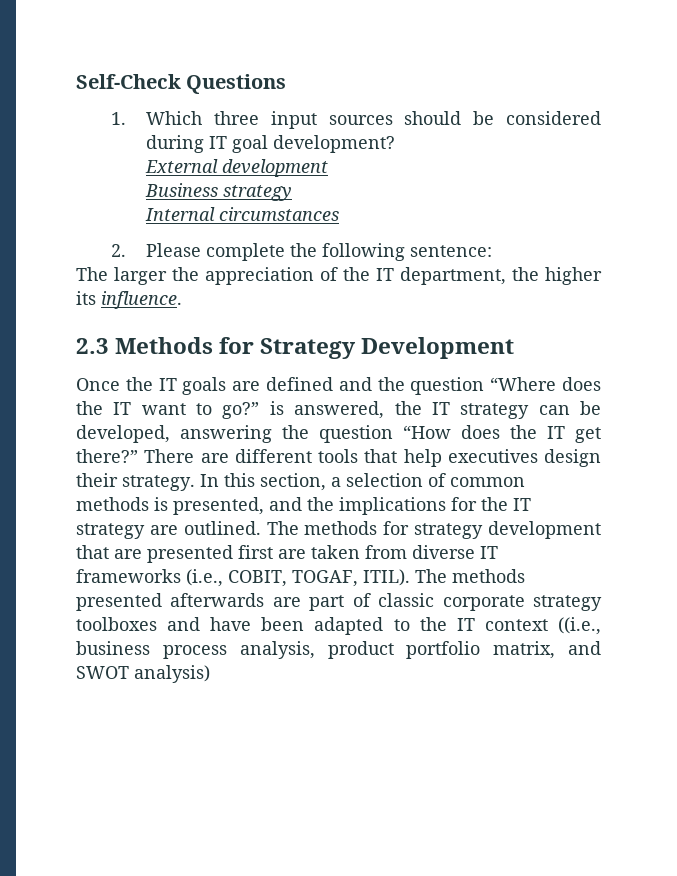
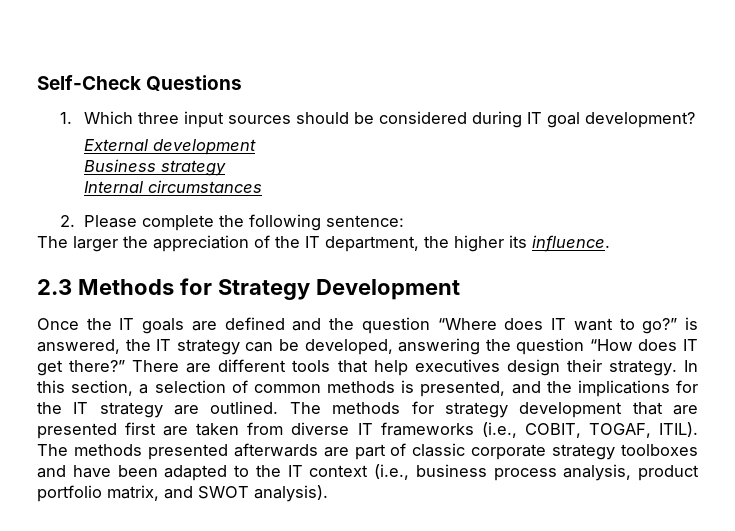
[76,401,103,415] the -> (544, 324) none
[510,425,537,439] the -> (678, 345) none
[557,617,601,635] ((i.e., -> [374,464,409,480] (i.e.,
[134,665,210,683] analysis) -> [254,485,328,502] analysis).

